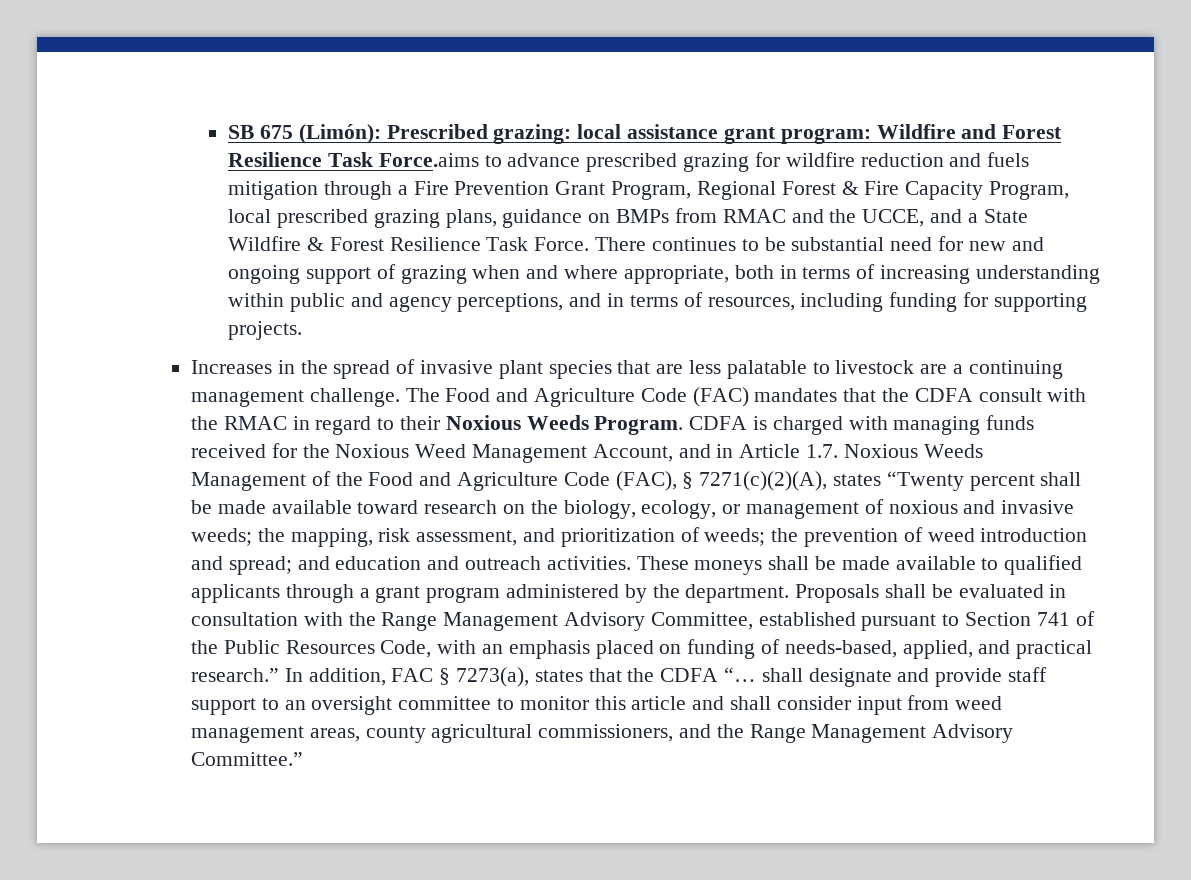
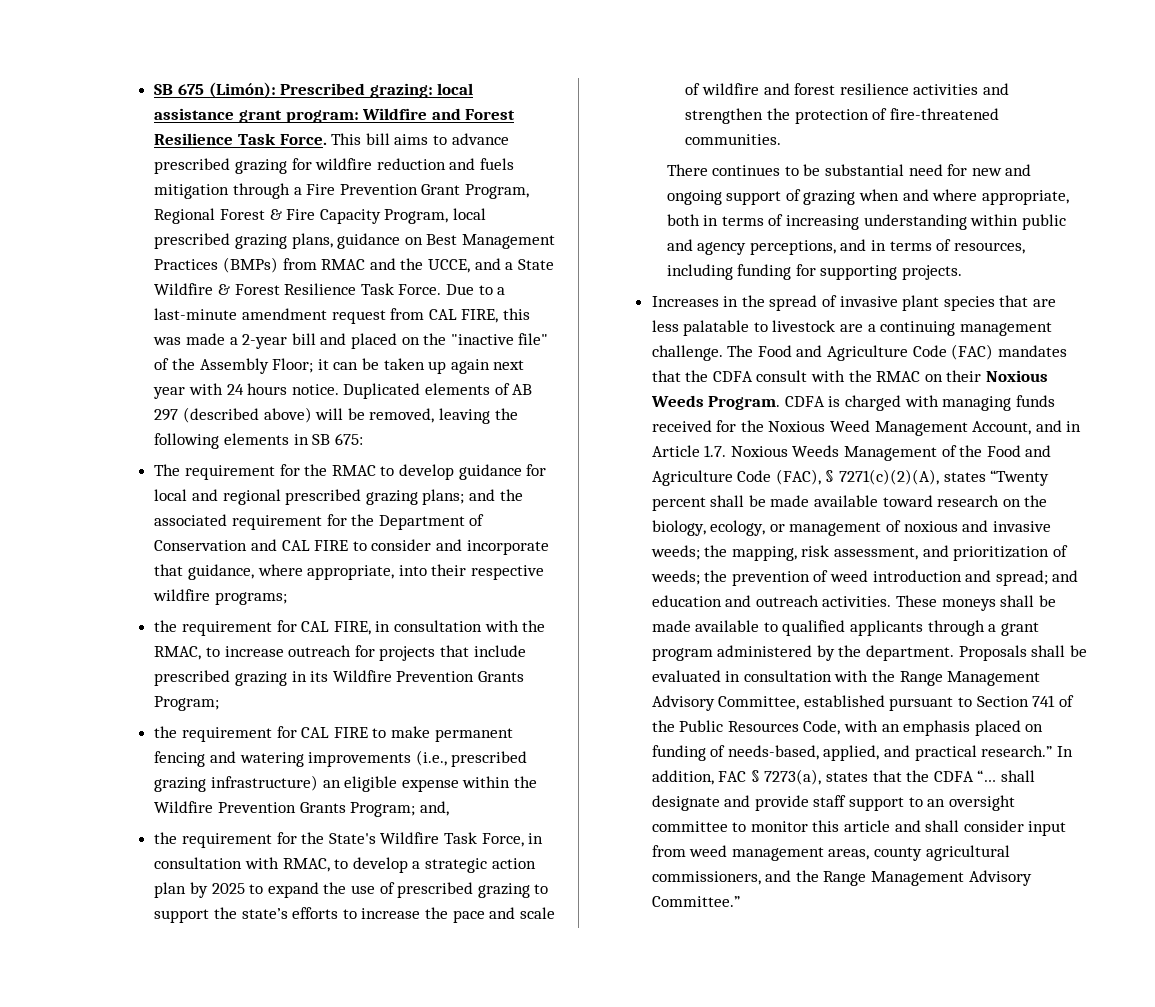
[378,153,479,167] Force.aims -> [279,133,429,145] Force. This bill aims
[616,209,670,223] BMPs -> [426,234,555,249] [154,257,278,273] Best Management Practices (BMPs)
(590, 244) none -> [445,284,506,295] [154,308,530,324] [153,333,549,349] [154,358,525,374] [153,383,533,399] [154,407,518,424] [154,433,363,449] [154,464,547,480] [154,489,523,505] [154,514,485,530] [154,539,549,555] [154,564,544,580] [153,589,287,605] [154,620,546,636] [154,645,526,661] [154,670,524,686] [154,696,220,711] [154,726,513,742] [154,750,528,767] [154,775,537,792] [154,801,449,817] [154,832,544,848] [154,857,536,873] [154,882,549,898] [154,907,555,923] [685,83,1009,95] [685,108,999,124] [685,134,782,145] Due to a last-minute amendment request from CAL FIRE, this was made a 2-year bill and placed on the "inactive file" of the Assembly Floor; it can be taken up again next year with 24 hours notice. Duplicated elements of AB 297 (described above) will be removed, leaving the following elements in SB 675: // The requirement for the RMAC to develop guidance for local and regional prescribed grazing plans; and the associated requirement for the Department of Conservation and CAL FIRE to consider and incorporate that guidance, where appropriate, into their respective wildfire programs; // the requirement for CAL FIRE, in consultation with the RMAC, to increase outreach for projects that include prescribed grazing in its Wildfire Prevention Grants Program; // the requirement for CAL FIRE to make permanent fencing and watering improvements (i.e., prescribed grazing infrastructure) an eligible expense within the Wildfire Prevention Grants Program; and, // the requirement for the State's Wildfire Task Force, in consultation with RMAC, to develop a strategic action plan by 2025 to expand the use of prescribed grazing to support the state’s efforts to increase the pace and scale of wildfire and forest resilience activities and strengthen the protection of fire-threatened communities. //
[292,416,395,435] in regard to -> [924,374,943,382] on

